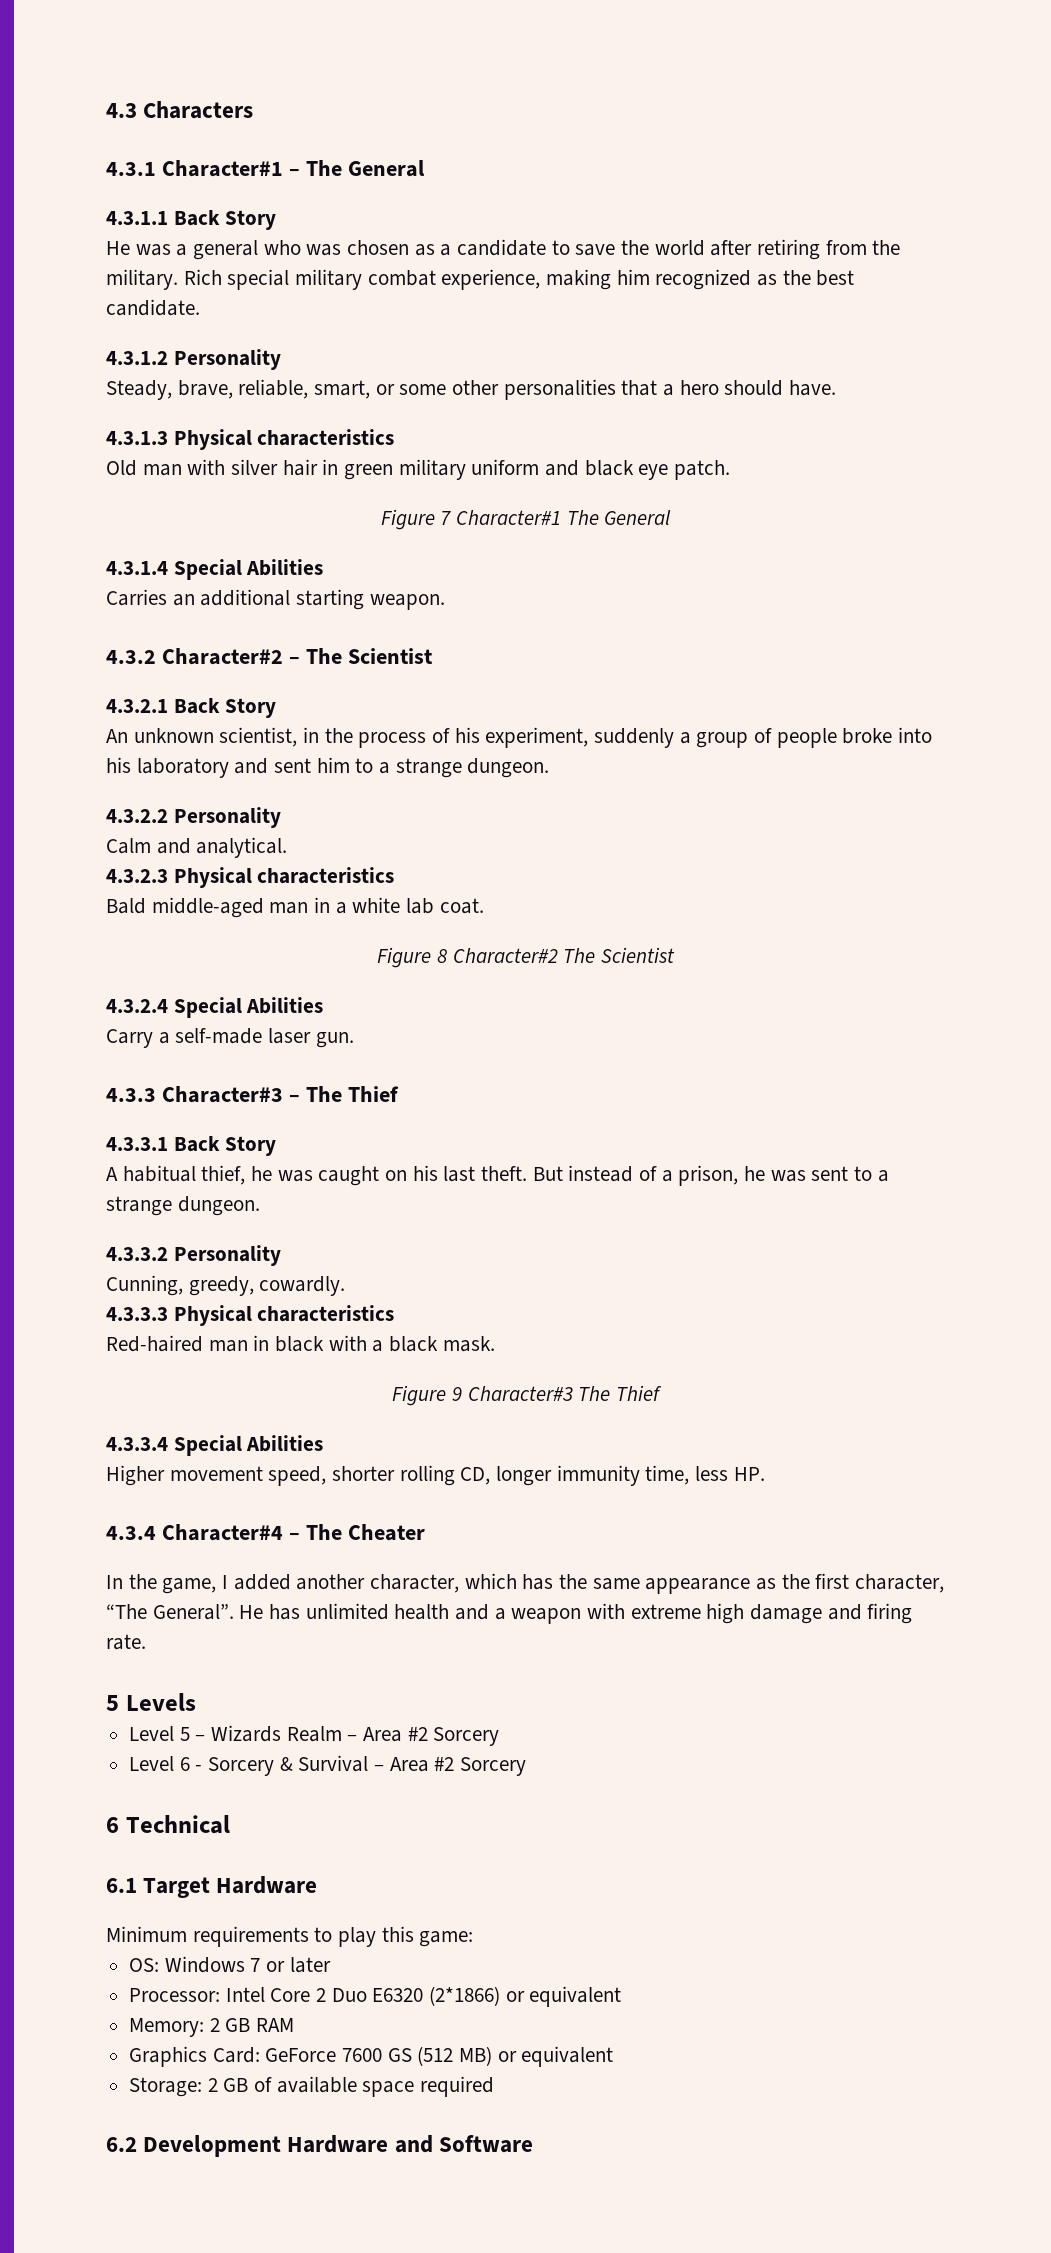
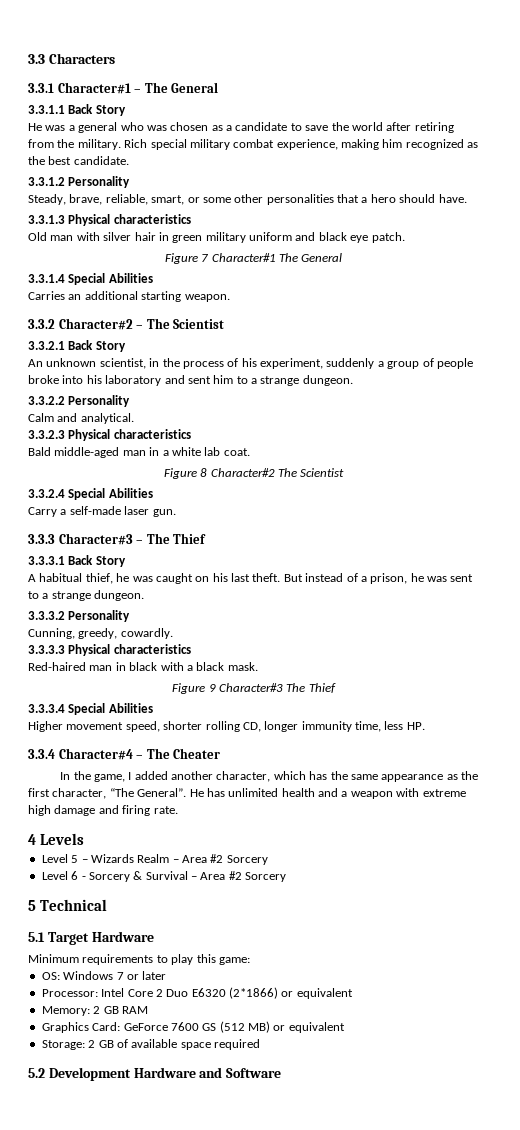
[106,103,137,118] 4.3 -> [28,54,45,64] 3.3
[106,162,156,176] 4.3.1 -> [28,83,54,93] 3.3.1
[106,211,168,225] 4.3.1.1 -> [28,105,65,114] 3.3.1.1
[106,351,168,365] 4.3.1.2 -> [28,177,65,186] 3.3.1.2
[106,431,168,445] 4.3.1.3 -> [28,215,65,224] 3.3.1.3
[106,561,168,575] 4.3.1.4 -> [28,274,65,283] 3.3.1.4
[106,650,156,664] 4.3.2 -> [28,319,55,329] 3.3.2
[106,699,168,713] 4.3.2.1 -> [28,341,65,350] 3.3.2.1
[106,809,168,823] 4.3.2.2 -> [28,396,65,405] 3.3.2.2
[106,869,168,883] 4.3.2.3 -> [28,430,65,439] 3.3.2.3
[106,999,168,1013] 4.3.2.4 -> [28,489,65,498] 3.3.2.4
[106,1088,156,1102] 4.3.3 -> [28,534,55,544] 3.3.3
[106,1137,168,1151] 4.3.3.1 -> [28,556,65,565] 3.3.3.1
[106,1247,168,1261] 4.3.3.2 -> [28,611,65,620] 3.3.3.2
[106,1307,168,1321] 4.3.3.3 -> [28,645,65,654] 3.3.3.3
[106,1437,168,1451] 4.3.3.4 -> [28,704,65,713] 3.3.3.4
[106,1526,156,1540] 4.3.4 -> [28,749,55,759] 3.3.4
[106,1695,119,1711] 5 -> [28,834,36,845] 4
[106,1817,119,1833] 6 -> [28,900,36,911] 5
[106,1878,137,1893] 6.1 -> [28,932,45,942] 5.1
[106,2137,137,2152] 6.2 -> [28,1068,45,1078] 5.2

